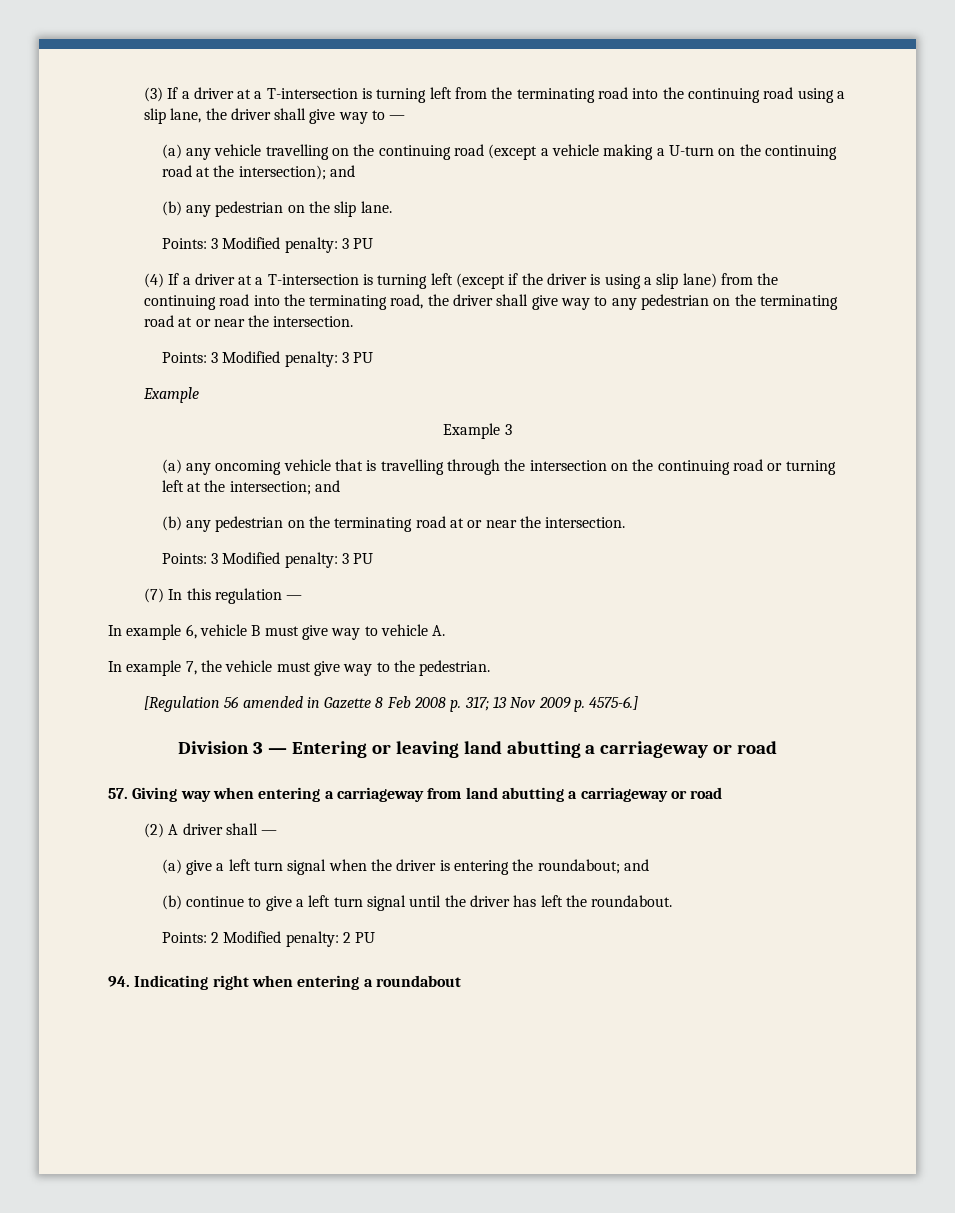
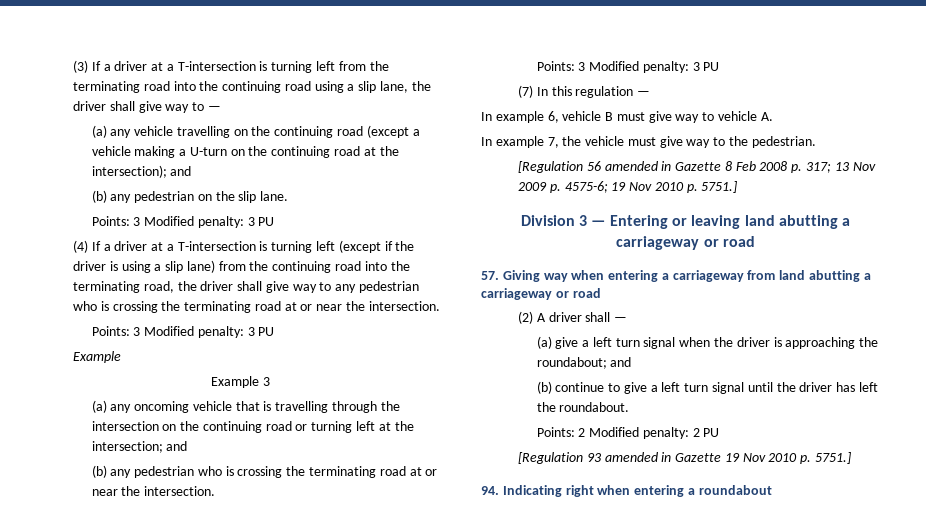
[713,298,731,306] on -> [73,301,158,313] who is crossing
[287,520,305,528] on -> [197,466,283,478] who is crossing
[589,696,639,710] 4575-6.] -> [564,181,738,193] 4575-6; 19 Nov 2010 p. 5751.]
[454,860,510,875] entering -> [785,337,856,349] approaching
(376, 937) none -> [518,452,852,464] // [Regulation 93 amended in Gazette 19 Nov 2010 p. 5751.]

